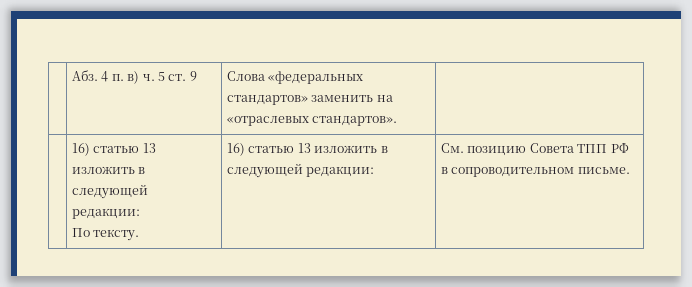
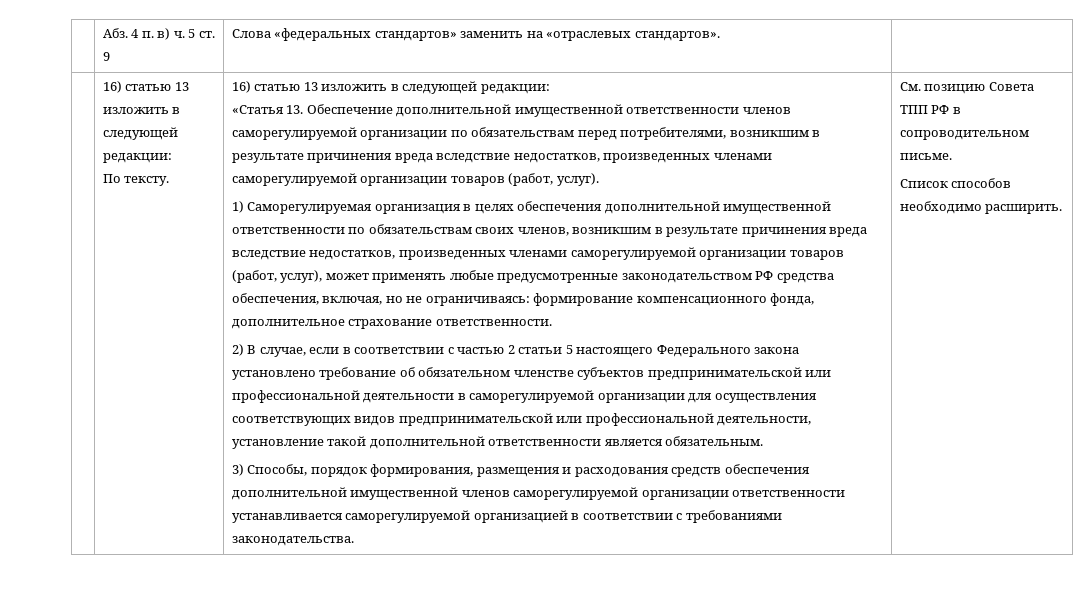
(375, 171) none -> [231,104,791,117] [231,127,821,140] [231,153,772,163] [231,173,599,186] [231,201,832,214] [231,224,868,237] [231,247,844,260] [231,270,834,283] [231,293,815,306] [231,319,552,329] [231,344,800,357] [231,367,832,380] [231,390,817,403] [231,413,812,426] [231,436,764,449] [231,464,810,477] [231,487,846,500] [231,510,782,523] [231,536,354,546] // «Статья 13. Обеспечение дополнительной имущественной ответственности членов саморегулируемой организации по обязательствам перед потребителями, возникшим в результате причинения вреда вследствие недостатков, произведенных членами саморегулируемой организации товаров (работ, услуг). // 1) Саморегулируемая организация в целях обеспечения дополнительной имущественной ответственности по обязательствам своих членов, возникшим в результате причинения вреда вследствие недостатков, произведенных членами саморегулируемой организации товаров (работ, услуг), может применять любые предусмотренные законодательством РФ средства обеспечения, включая, но не ограничиваясь: формирование компенсационного фонда, дополнительное страхование ответственности. // 2) В случае, если в соответствии с частью 2 статьи 5 настоящего Федерального закона установлено требование об обязательном членстве субъектов предпринимательской или профессиональной деятельности в саморегулируемой организации для осуществления соответствующих видов предпринимательской или профессиональной деятельности, установление такой дополнительной ответственности является обязательным. // 3) Способы, порядок формирования, размещения и расходования средств обеспечения дополнительной имущественной членов саморегулируемой организации ответственности устанавливается саморегулируемой организацией в соответствии с требованиями законодательства.
(630, 170) none -> [899,178,1012,188] [899,201,1063,214] // Список способов необходимо расширить.

